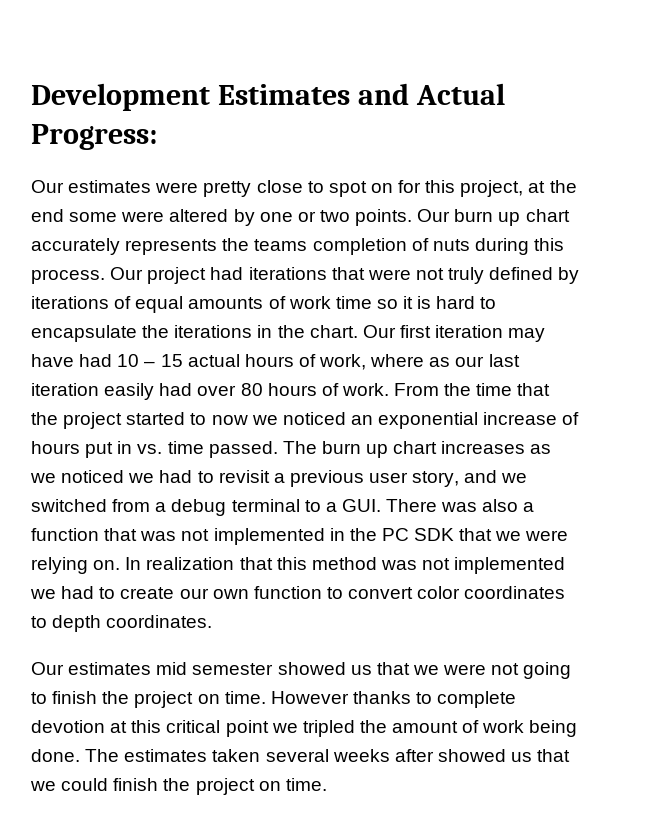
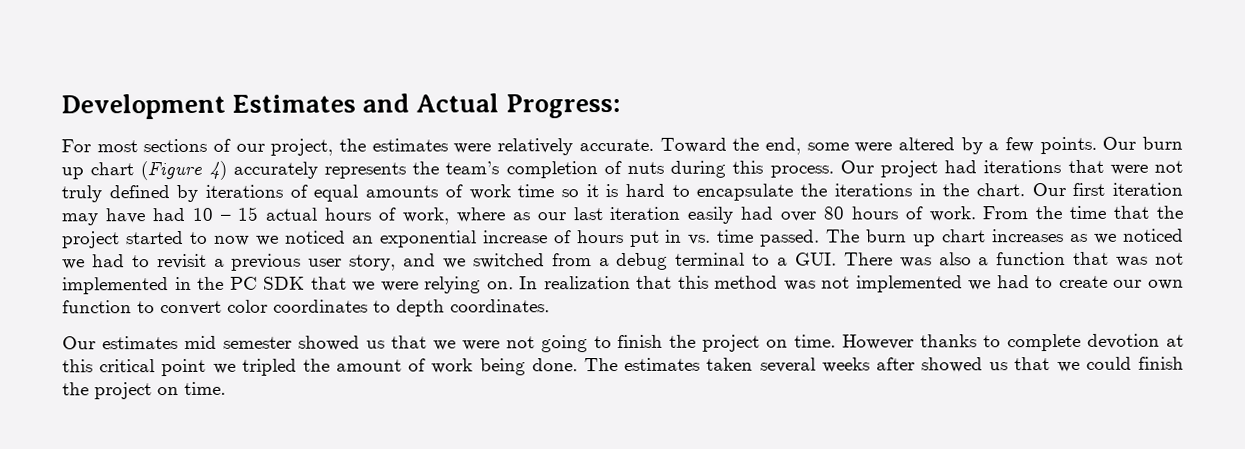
[31,180,577,197] [31,209,64,222] Our estimates were pretty close to spot on for this project, at the end -> [61,137,801,156] For most sections of our project, the estimates were relatively accurate. Toward the end,
[259,210,350,222] one or two -> [988,137,1034,153] a few
(570, 215) none -> [140,160,227,181] (Figure 4)
[254,239,308,251] teams -> [445,161,500,175] team’s

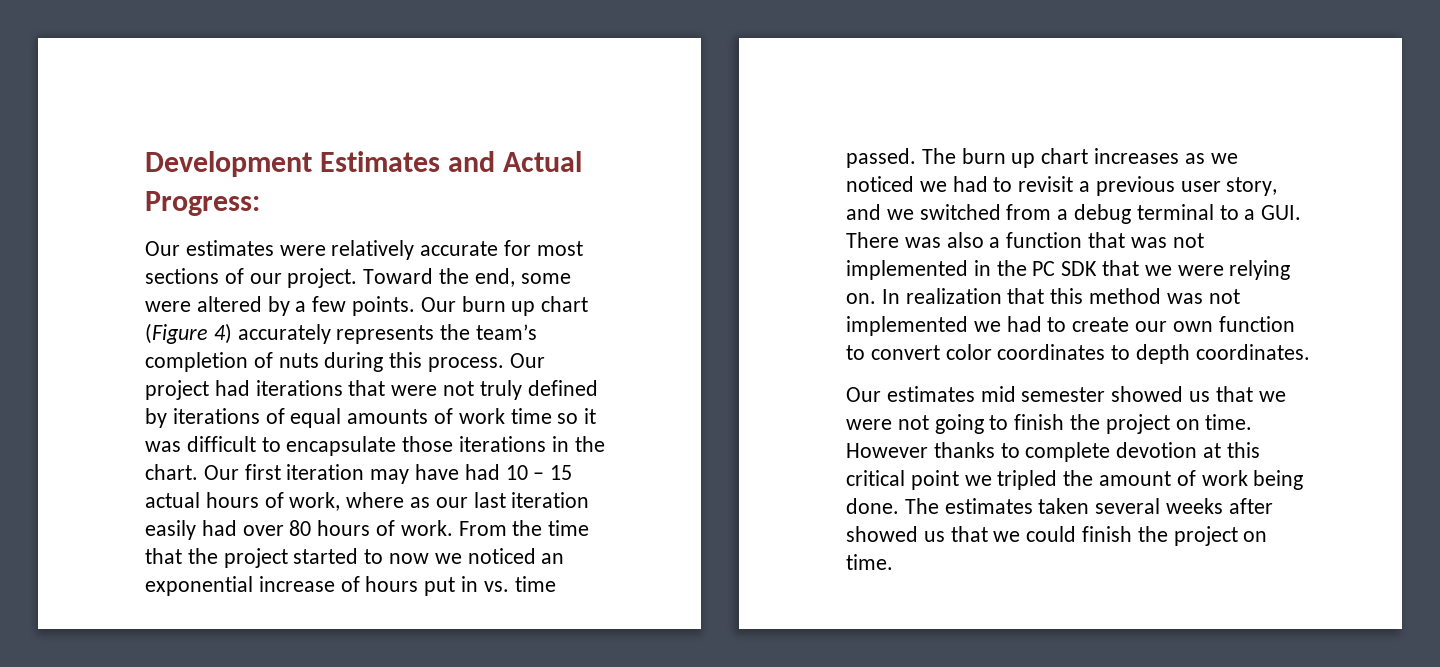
[61,138,654,156] For most sections of our project, the estimates were relatively accurate. -> [145,240,583,260] [145,268,358,288] Our estimates were relatively accurate for most sections of our project.
[605,183,666,198] is hard -> [145,436,256,452] was difficult
[800,183,828,197] the -> [402,436,454,452] those

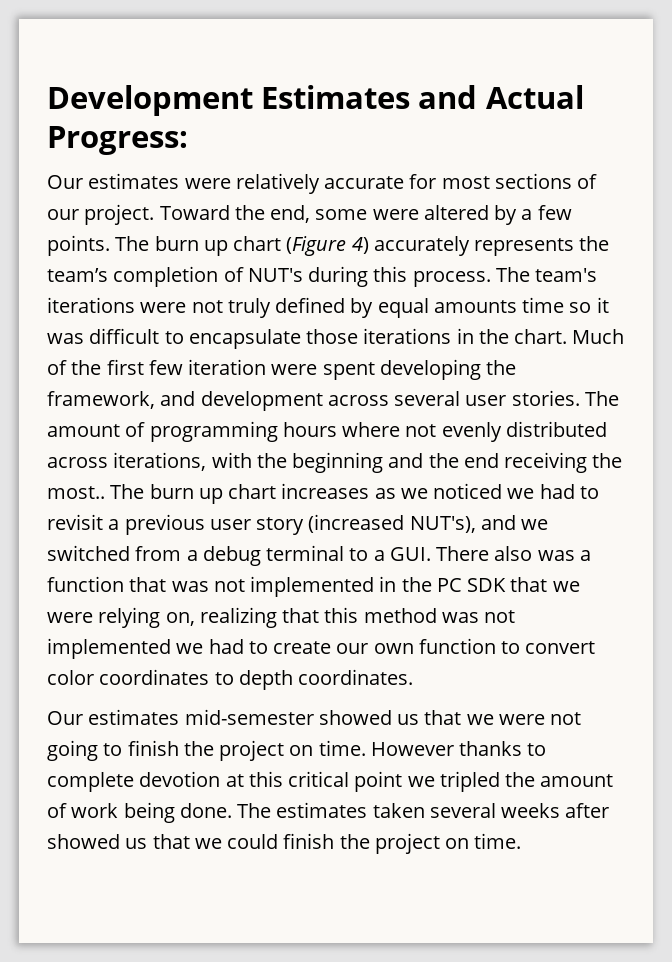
[420,297,456,312] Our -> [115,236,150,251] The
[278,353,319,368] nuts -> [247,268,303,282] NUT's
[509,353,545,368] [145,380,386,400] Our project had iterations that -> [495,267,598,282] [47,297,135,313] The team's iterations
[172,408,505,428] iterations of equal amounts of work -> [377,298,517,318] equal amounts
[203,464,573,484] [145,492,590,511] [145,520,590,540] [145,548,565,568] [145,576,556,596] [846,148,916,168] Our first iteration may have had 10 – 15 actual hours of work, where as our last iteration easily had over 80 hours of work. From the time that the project started to now we noticed an exponential increase of hours put in vs. time passed. -> [572,329,625,344] [47,359,517,380] [47,390,619,411] [47,421,607,442] [47,452,623,473] [47,486,105,499] Much of the first few iteration were spent developing the framework, and development across several user stories. The amount of programming hours where not evenly distributed across iterations, with the beginning and the end receiving the most..
[1226,177,1278,196] story, -> [256,514,476,535] story (increased NUT's),
[904,232,984,248] was also -> [494,546,575,561] also was
[846,288,1002,304] on. In realization -> [165,607,277,628] on, realizing
[980,386,1106,402] mid semester -> [184,709,314,725] mid-semester

